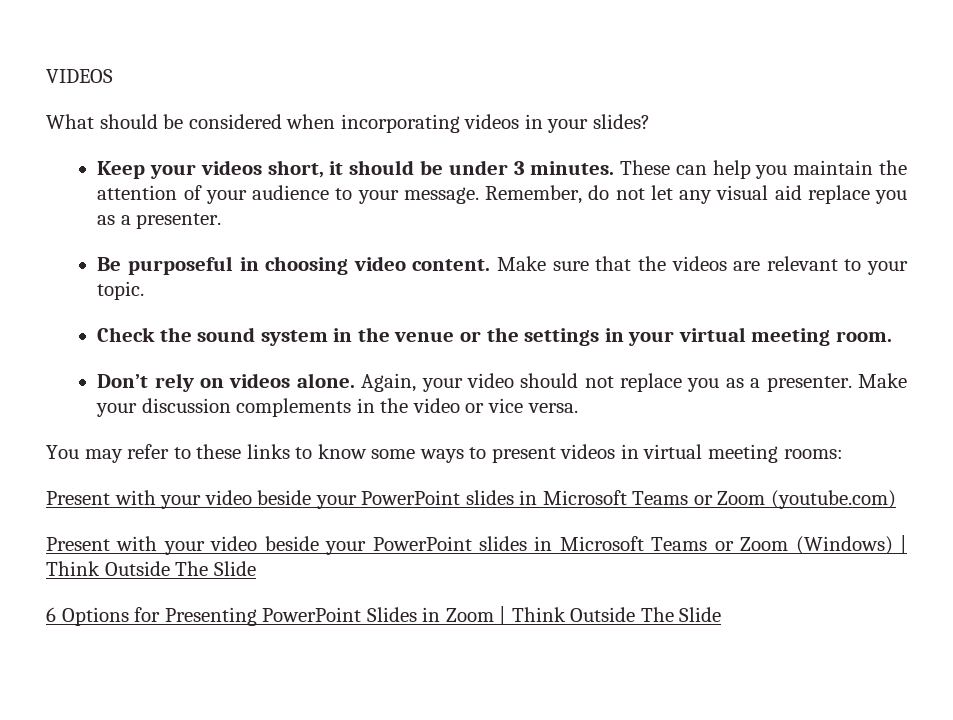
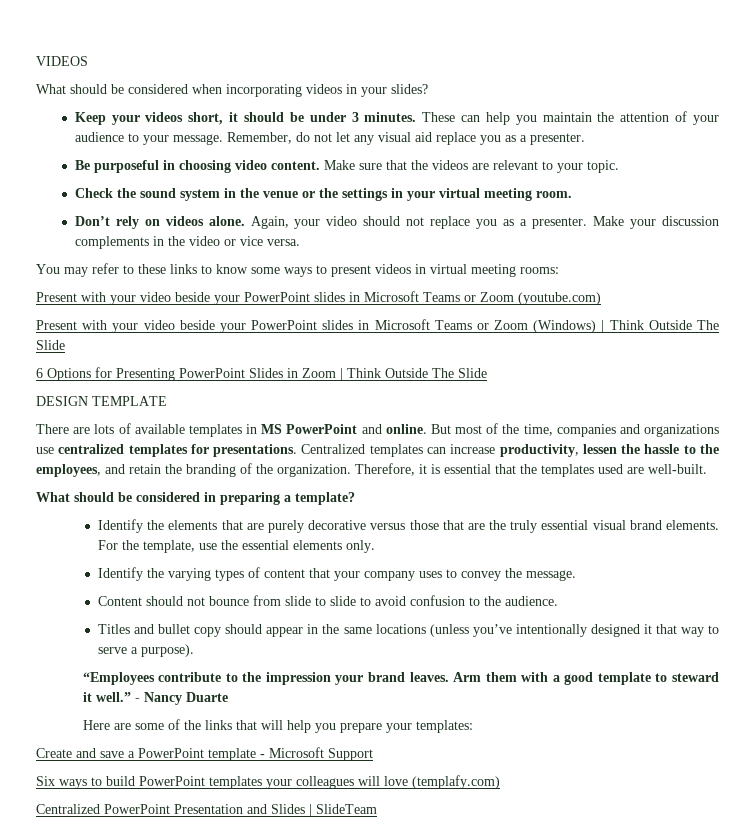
(722, 614) none -> [36,396,167,406] [36,423,719,437] [36,444,720,457] [36,463,707,477] [36,492,355,505] [98,519,719,533] [98,540,376,553] [98,567,577,581] [98,595,559,606] [98,624,719,637] [98,644,195,657] [82,672,719,685] [82,692,228,705] [82,719,473,733] [36,747,373,761] [36,775,500,789] [36,804,377,817] // DESIGN TEMPLATE // There are lots of available templates in MS PowerPoint and online. But most of the time, companies and organizations use centralized templates for presentations. Centralized templates can increase productivity, lessen the hassle to the employees, and retain the branding of the organization. Therefore, it is essential that the templates used are well-built. // What should be considered in preparing a template? // Identify the elements that are purely decorative versus those that are the truly essential visual brand elements. For the template, use the essential elements only. // Identify the varying types of content that your company uses to convey the message. // Content should not bounce from slide to slide to avoid confusion to the audience. // Titles and bullet copy should appear in the same locations (unless you’ve intentionally designed it that way to serve a purpose). // “Employees contribute to the impression your brand leaves. Arm them with a good template to steward it well.” - Nancy Duarte // Here are some of the links that will help you prepare your templates: // Create and save a PowerPoint template - Microsoft Support // Six ways to build PowerPoint templates your colleagues will love (templafy.com) // Centralized PowerPoint Presentation and Slides | SlideTeam

